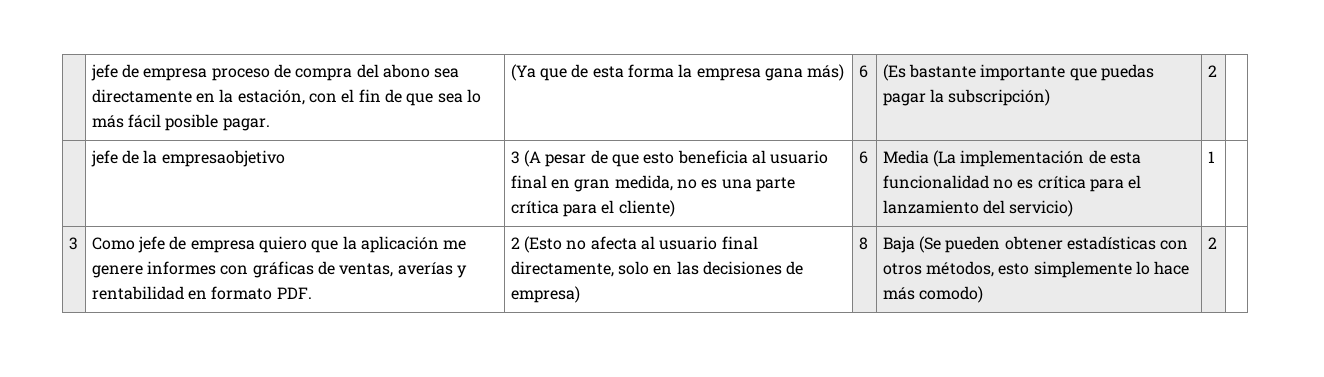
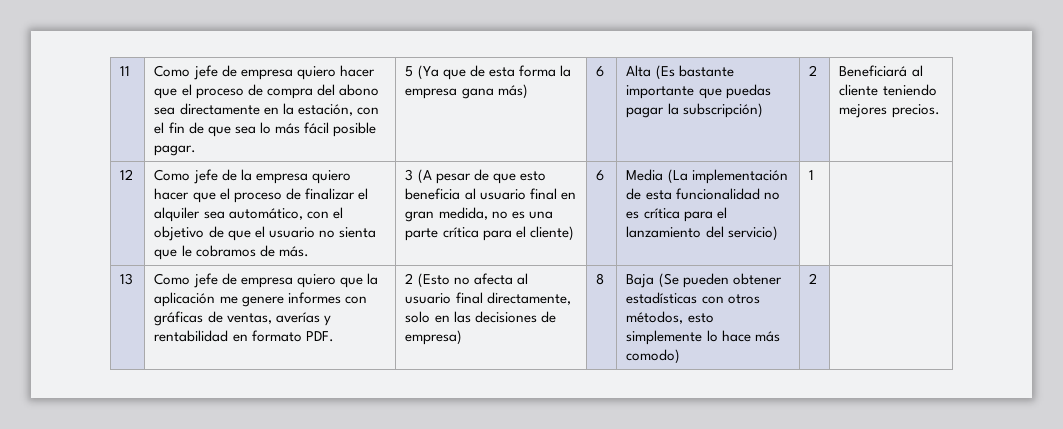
[90,64,208,81] | jefe de empresa -> [120,66,131,76] [154,65,375,80] [154,84,192,99] 11 | Como jefe de empresa quiero hacer que el
(270, 124) none -> [405,66,414,77] 5
(868, 71) none -> [626,65,652,77] Alta
[90,150,285,167] // | jefe de la empresaobjetivo -> [839,65,923,77] [839,84,937,96] [839,104,940,118] [120,169,134,180] [154,169,351,184] [154,188,368,203] [154,207,343,222] [154,226,376,241] [154,245,309,260] Beneficiará al cliente teniendo mejores precios. // 12 | Como jefe de la empresa quiero hacer que el proceso de finalizar el alquiler sea automático, con el objetivo de que el usuario no sienta que le cobramos de más.
[68,237,78,250] 3 -> [120,273,134,285] 13

